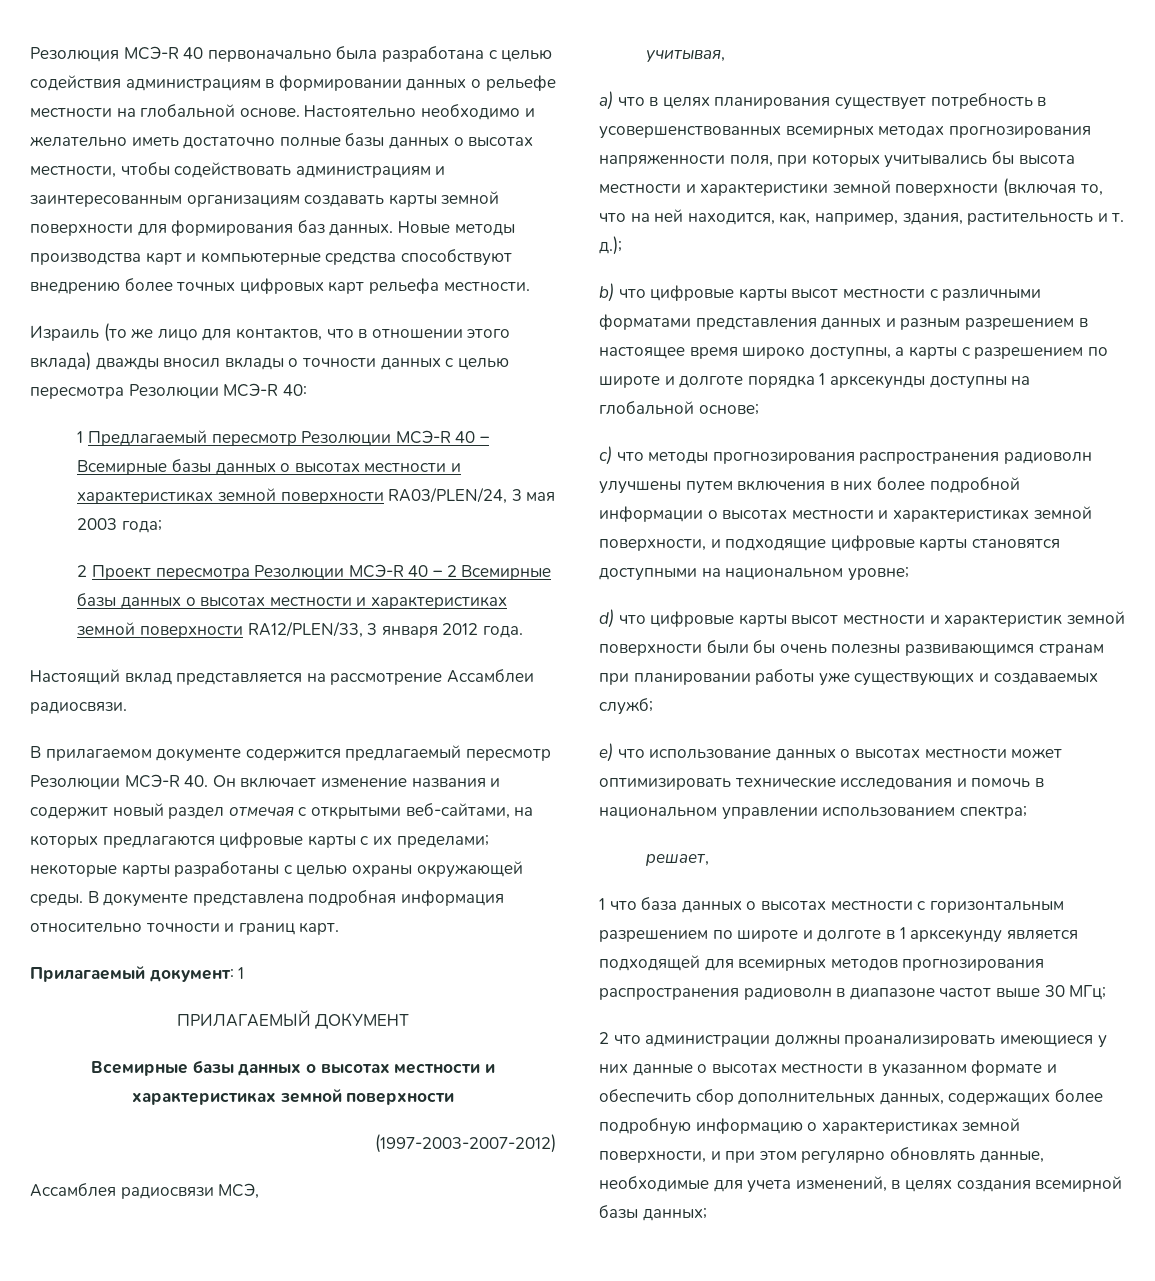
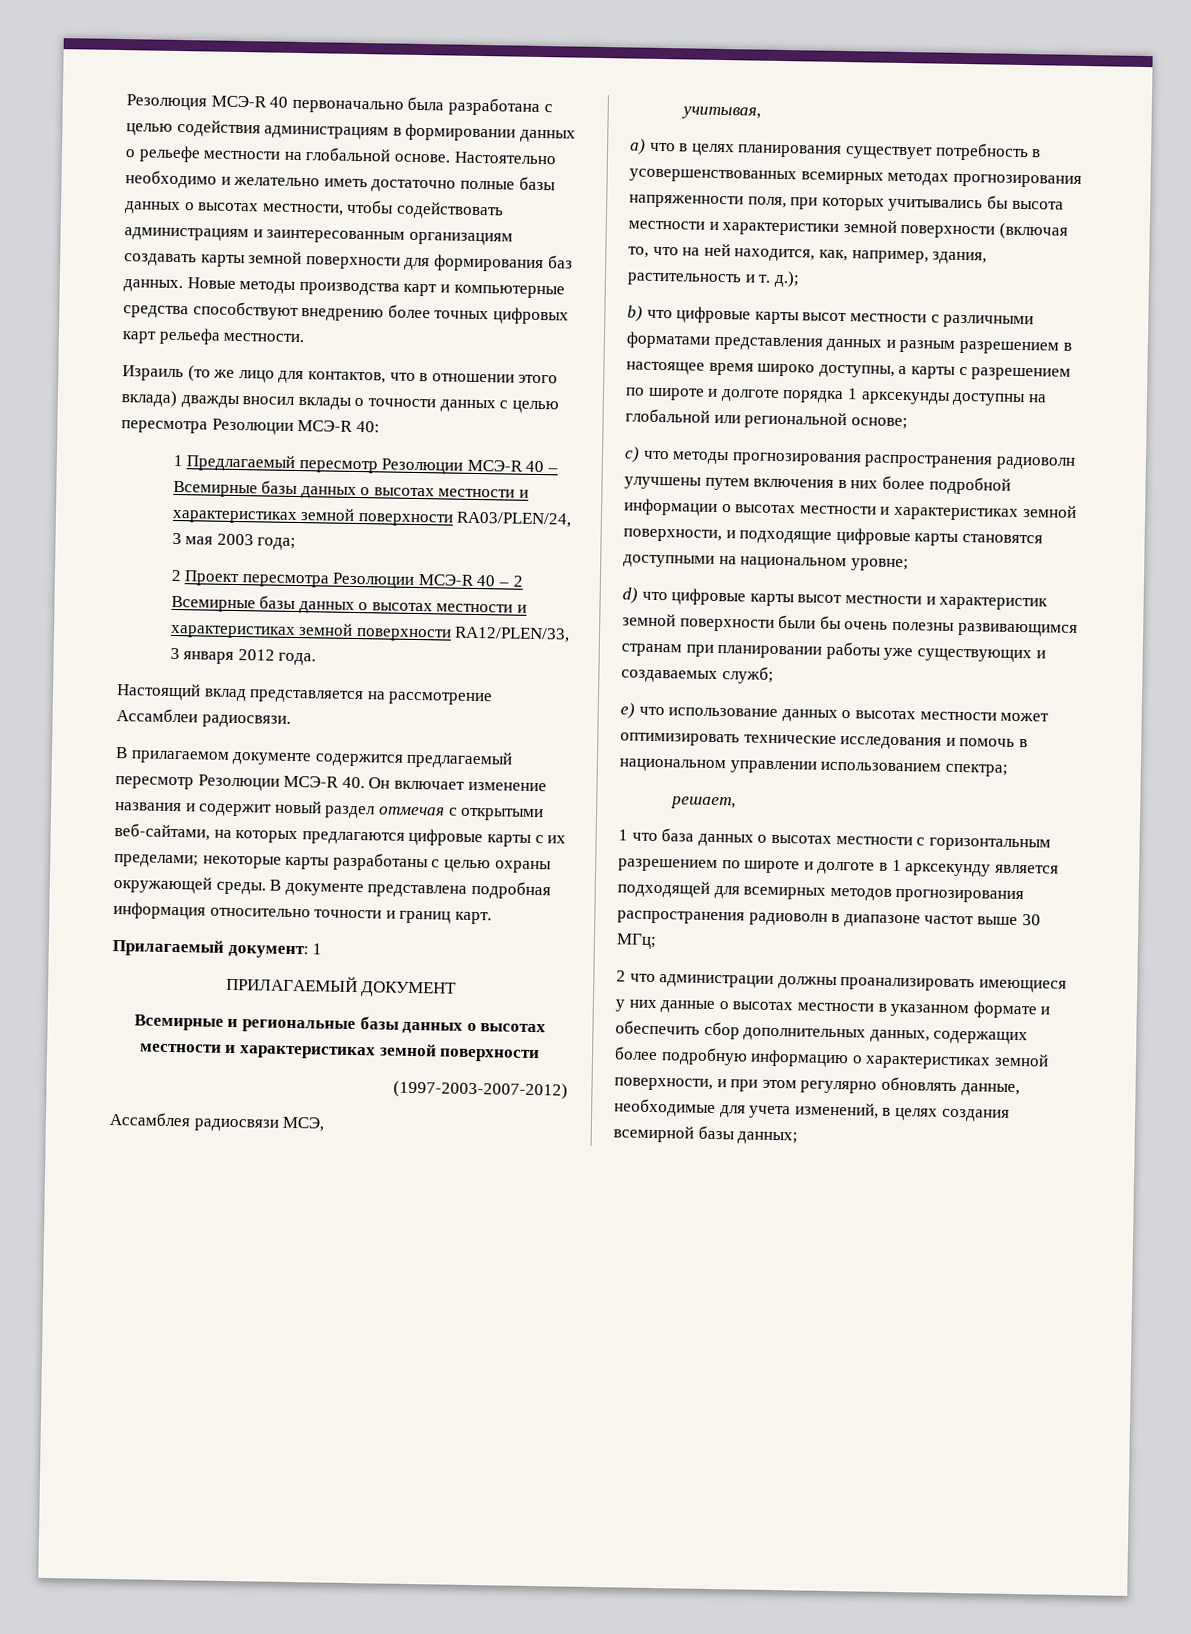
(189, 1068) none -> [227,1018,356,1034] и региональные
(694, 408) none -> [713,411,848,430] или региональной

